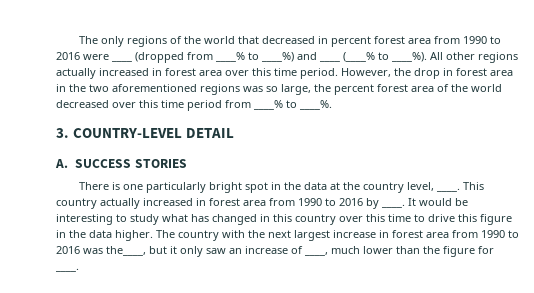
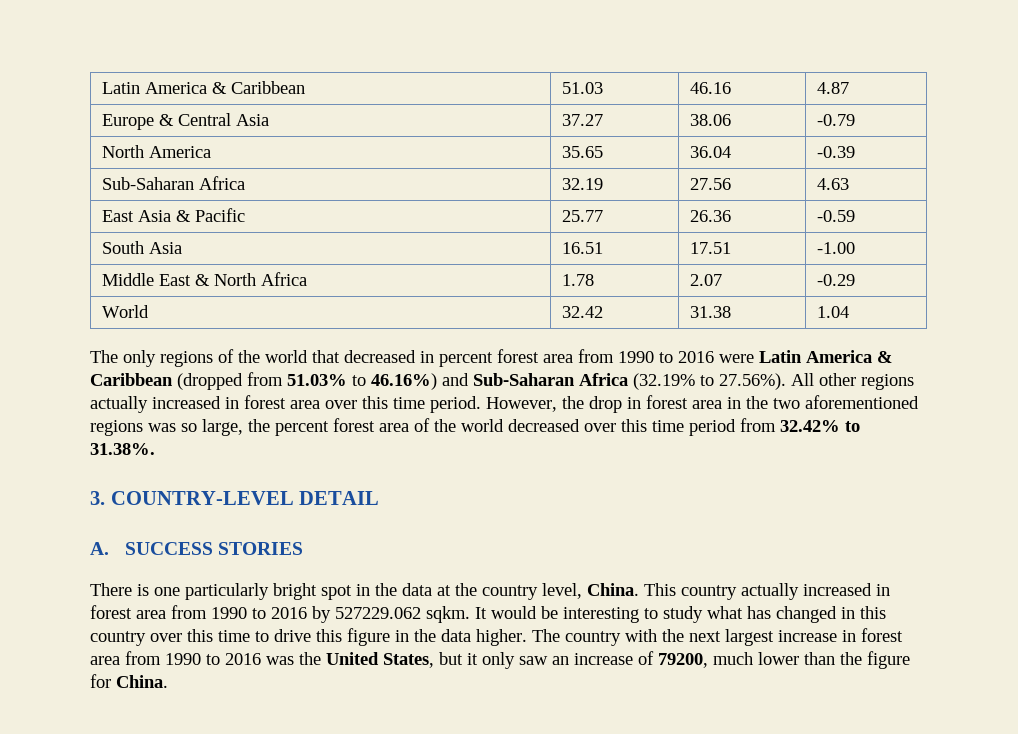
(79, 40) none -> [101,81,305,94] [561,82,603,94] [689,82,731,94] [816,82,849,94] [101,113,269,130] [561,114,603,126] [689,114,731,126] [816,114,855,126] [101,145,211,158] [561,146,603,158] [689,146,731,158] [816,146,855,158] [101,176,245,190] [561,178,603,190] [689,178,731,190] [816,178,849,190] [101,208,245,222] [561,210,603,222] [689,210,731,222] [816,210,855,222] [101,241,182,254] [561,242,603,254] [689,242,731,254] [816,242,855,254] [101,272,307,286] [561,274,594,286] [689,274,722,286] [816,274,855,286] [101,305,149,318] [561,306,603,318] [689,306,731,318] [816,306,849,318] Latin America & Caribbean | 51.03 | 46.16 | 4.87 // Europe & Central Asia | 37.27 | 38.06 | -0.79 // North America | 35.65 | 36.04 | -0.39 // Sub-Saharan Africa | 32.19 | 27.56 | 4.63 // East Asia & Pacific | 25.77 | 26.36 | -0.59 // South Asia | 16.51 | 17.51 | -1.00 // Middle East & North Africa | 1.78 | 2.07 | -0.29 // World | 32.42 | 31.38 | 1.04 //
[111,52,317,63] [319,52,427,62] ____ (dropped from ____% to ____%) and ____ (____% to ____%). -> [759,350,892,363] [90,372,786,390] Latin America & Caribbean (dropped from 51.03% to 46.16%) and Sub-Saharan Africa (32.19% to 27.56%).
[253,100,332,110] ____% to ____%. -> [780,420,860,432] [90,443,155,455] 32.42% to 31.38%.
[436,188,461,192] ____. -> [587,583,639,596] China.
[381,204,405,208] ____. -> [335,606,470,623] 527229.062 sqkm.
[106,246,146,256] the____, -> [299,652,434,668] the United States,
[304,252,328,256] ____, -> [658,653,708,668] 79200,
[55,268,79,272] ____. -> [116,675,168,688] China.

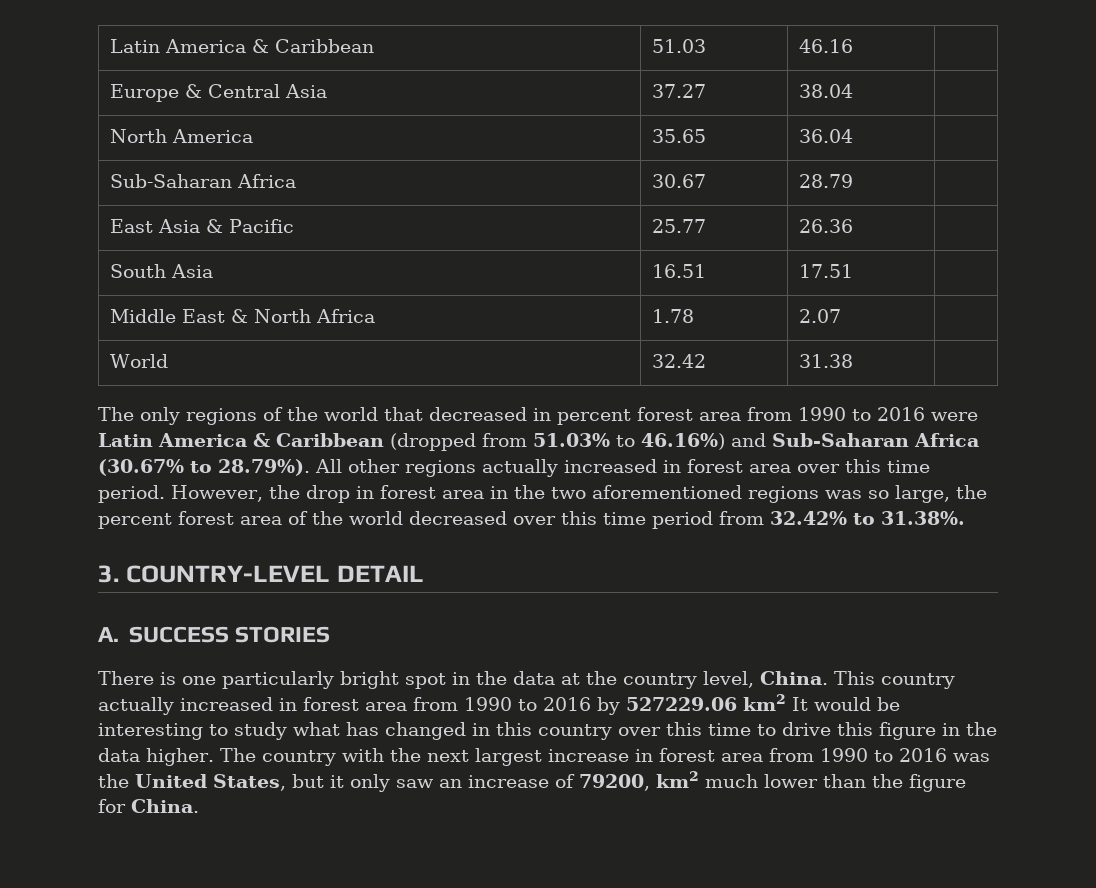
[816,82,849,94] 4.87 -> (854, 46) none
[689,114,731,126] [816,114,855,126] 38.06 | -0.79 -> [799,84,854,98] 38.04 |
[816,146,855,158] -0.39 -> (854, 136) none
[561,178,603,190] [689,178,731,190] [816,178,849,190] 32.19 | 27.56 | 4.63 -> [652,174,707,188] [799,174,854,188] 30.67 | 28.79 |
[816,210,855,222] -0.59 -> (854, 226) none
[816,242,855,254] -1.00 -> (854, 271) none
[816,274,855,286] -0.29 -> (842, 316) none
[816,306,849,318] 1.04 -> (854, 361) none
[633,373,786,390] (32.19% to 27.56%). -> [98,459,310,476] (30.67% to 28.79%).
[335,606,470,623] 527229.062 sqkm. -> [626,694,786,711] 527229.06 km2
(708, 660) none -> [656,771,699,788] km2

